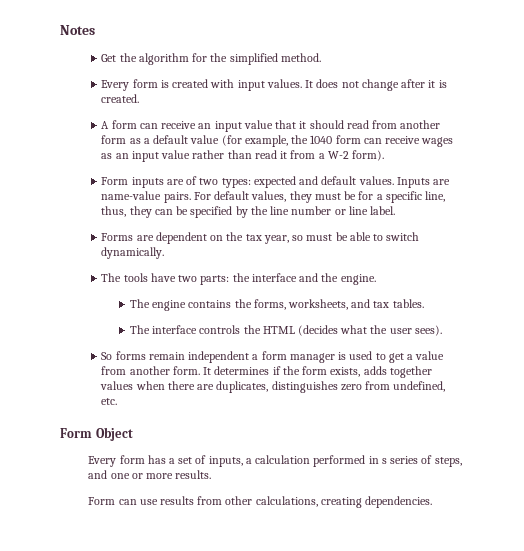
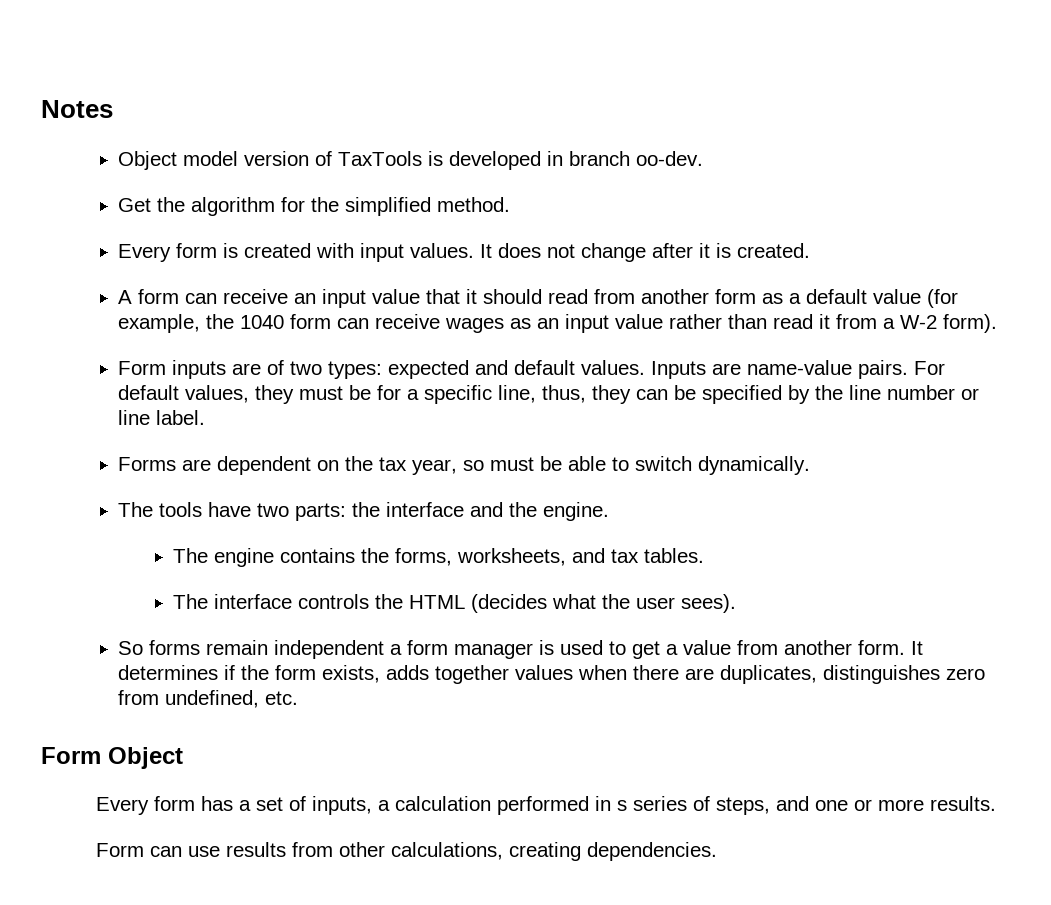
(95, 30) none -> [118,151,704,170] // Object model version of TaxTools is developed in branch oo-dev.

